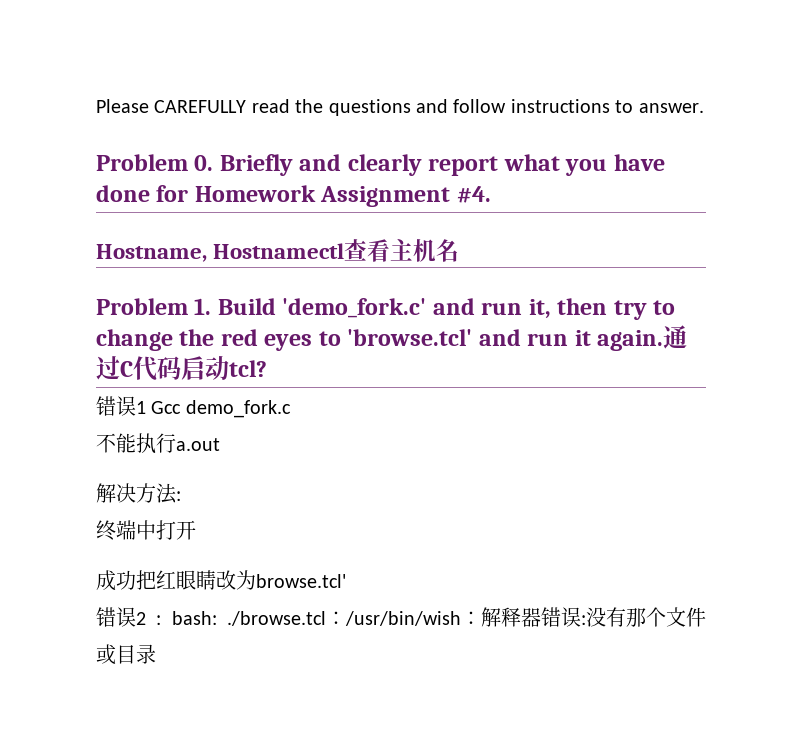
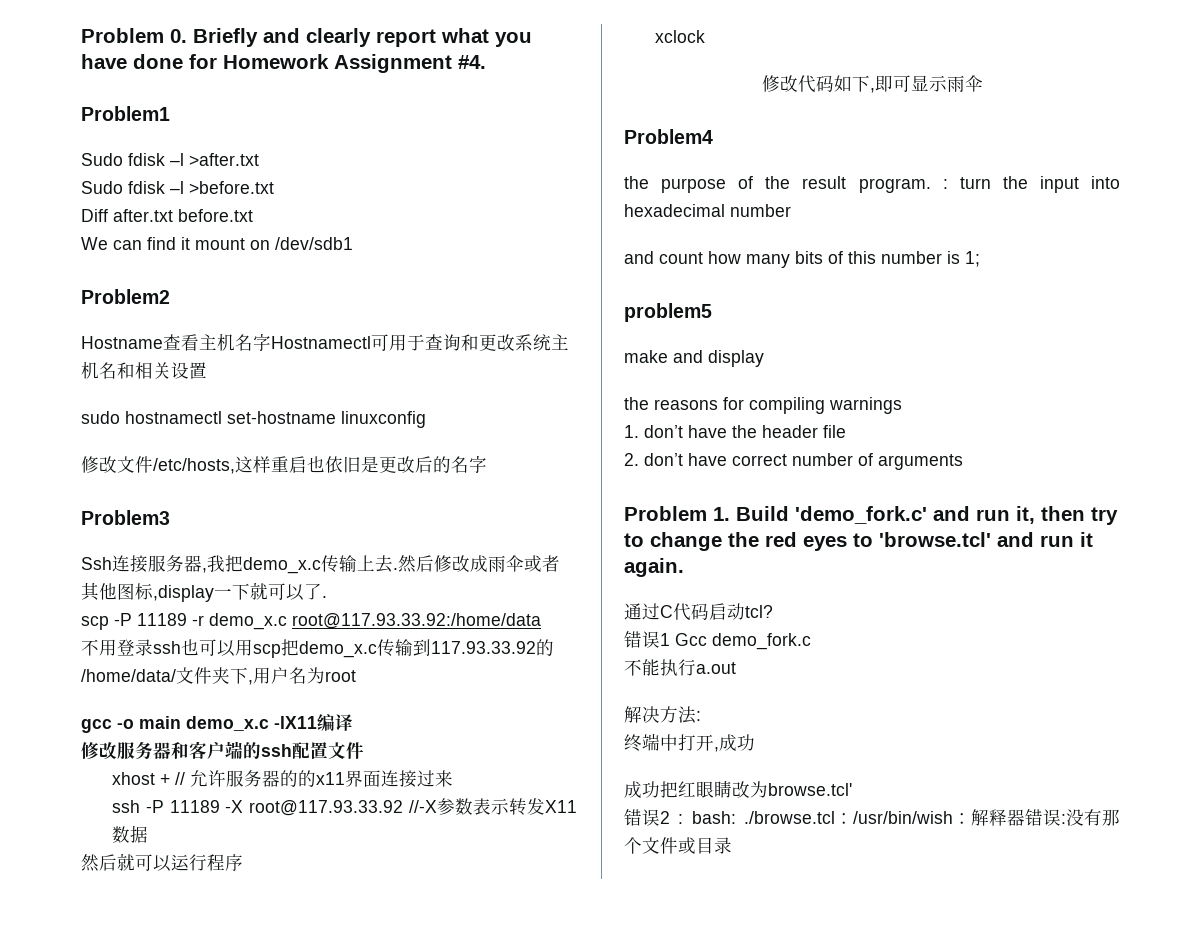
[96,99,704,116] Please CAREFULLY read the questions and follow instructions to answer. // -> (81, 35) none
[96,239,460,262] Hostname, Hostnamectl查看主机名 -> [81,106,170,121] [81,153,259,166] [81,181,274,194] [81,209,253,222] [81,237,353,250] [81,289,170,304] [81,333,569,351] [81,361,207,379] [81,411,426,428] [81,455,487,474] [81,510,170,525] [81,555,560,574] [81,582,327,602] [81,613,541,630] [81,639,554,658] [81,667,356,685] [81,714,353,733] [81,741,364,760] [112,770,454,788] [112,798,577,816] [112,825,149,843] [81,853,243,872] [655,30,706,43] [761,75,983,93] [624,129,713,144] [624,176,1120,193] [624,204,791,217] [624,251,980,268] [624,303,712,322] [624,350,764,367] [624,397,902,414] [624,425,846,438] [624,453,963,470] Problem1 // Sudo fdisk –l >after.txt // Sudo fdisk –l >before.txt // Diff after.txt before.txt // We can find it mount on /dev/sdb1 // Problem2 // Hostname查看主机名字Hostnamectl可用于查询和更改系统主机名和相关设置 // sudo hostnamectl set-hostname linuxconfig // 修改文件/etc/hosts,这样重启也依旧是更改后的名字 // Problem3 // Ssh连接服务器,我把demo_x.c传输上去.然后修改成雨伞或者其他图标,display一下就可以了. // scp -P 11189 -r demo_x.c root@117.93.33.92:/home/data // 不用登录ssh也可以用scp把demo_x.c传输到117.93.33.92的/home/data/文件夹下,用户名为root // gcc -o main demo_x.c -lX11编译 // 修改服务器和客户端的ssh配置文件 // xhost + // 允许服务器的的x11界面连接过来 // ssh -P 11189 -X root@117.93.33.92 //-X参数表示转发X11数据 // 然后就可以运行程序 // xclock // 修改代码如下,即可显示雨伞 // Problem4 // the purpose of the result program. : turn the input into hexadecimal number // and count how many bits of this number is 1; // problem5 // make and display // the reasons for compiling warnings // 1. don’t have the header file // 2. don’t have correct number of arguments
(664, 340) none -> (684, 567) //
(196, 530) none -> [714,734,755,752] ,成功

